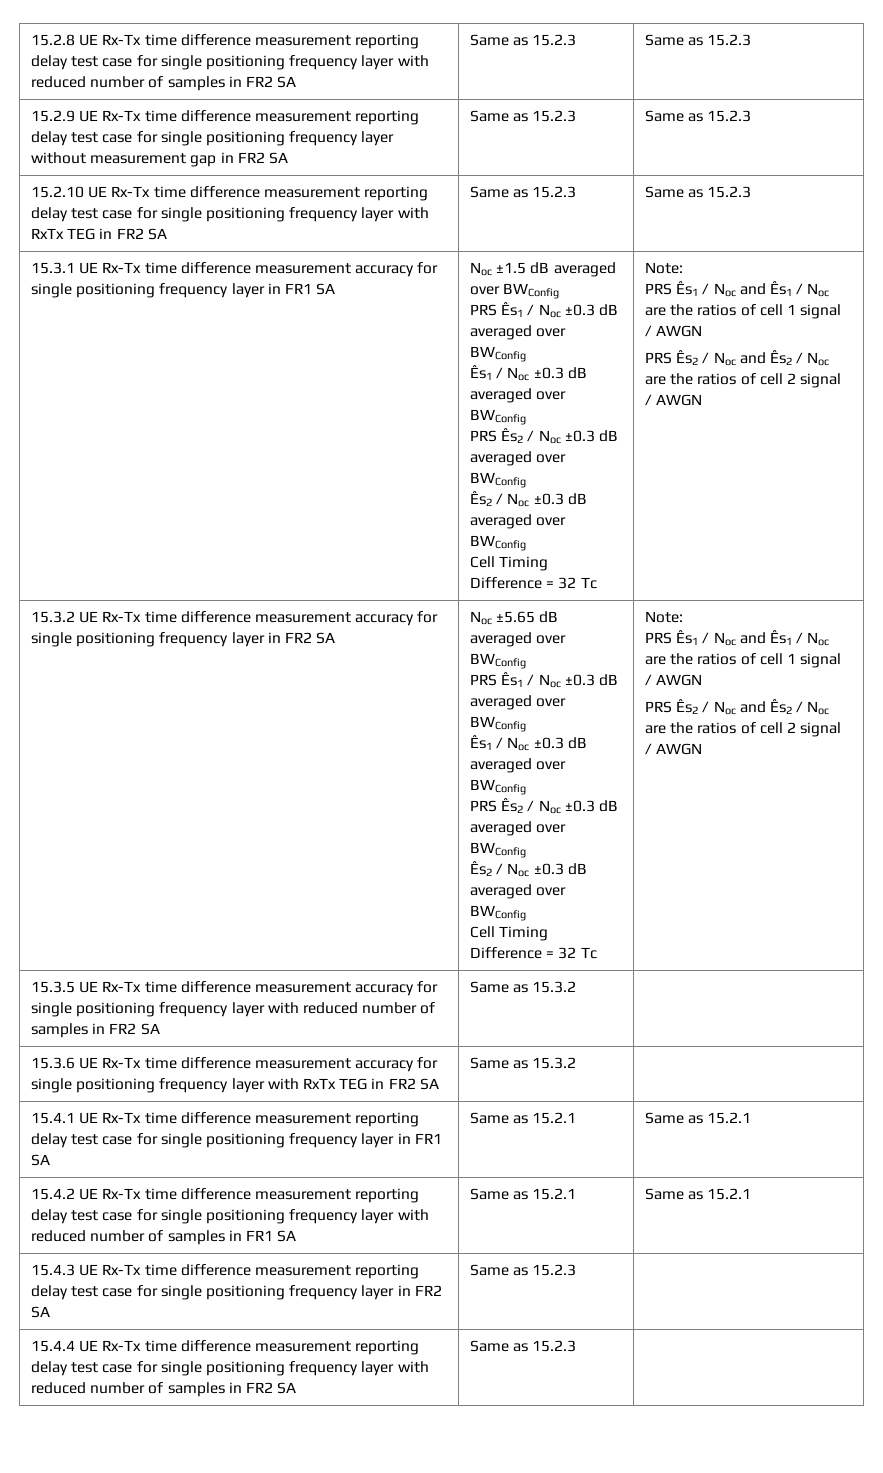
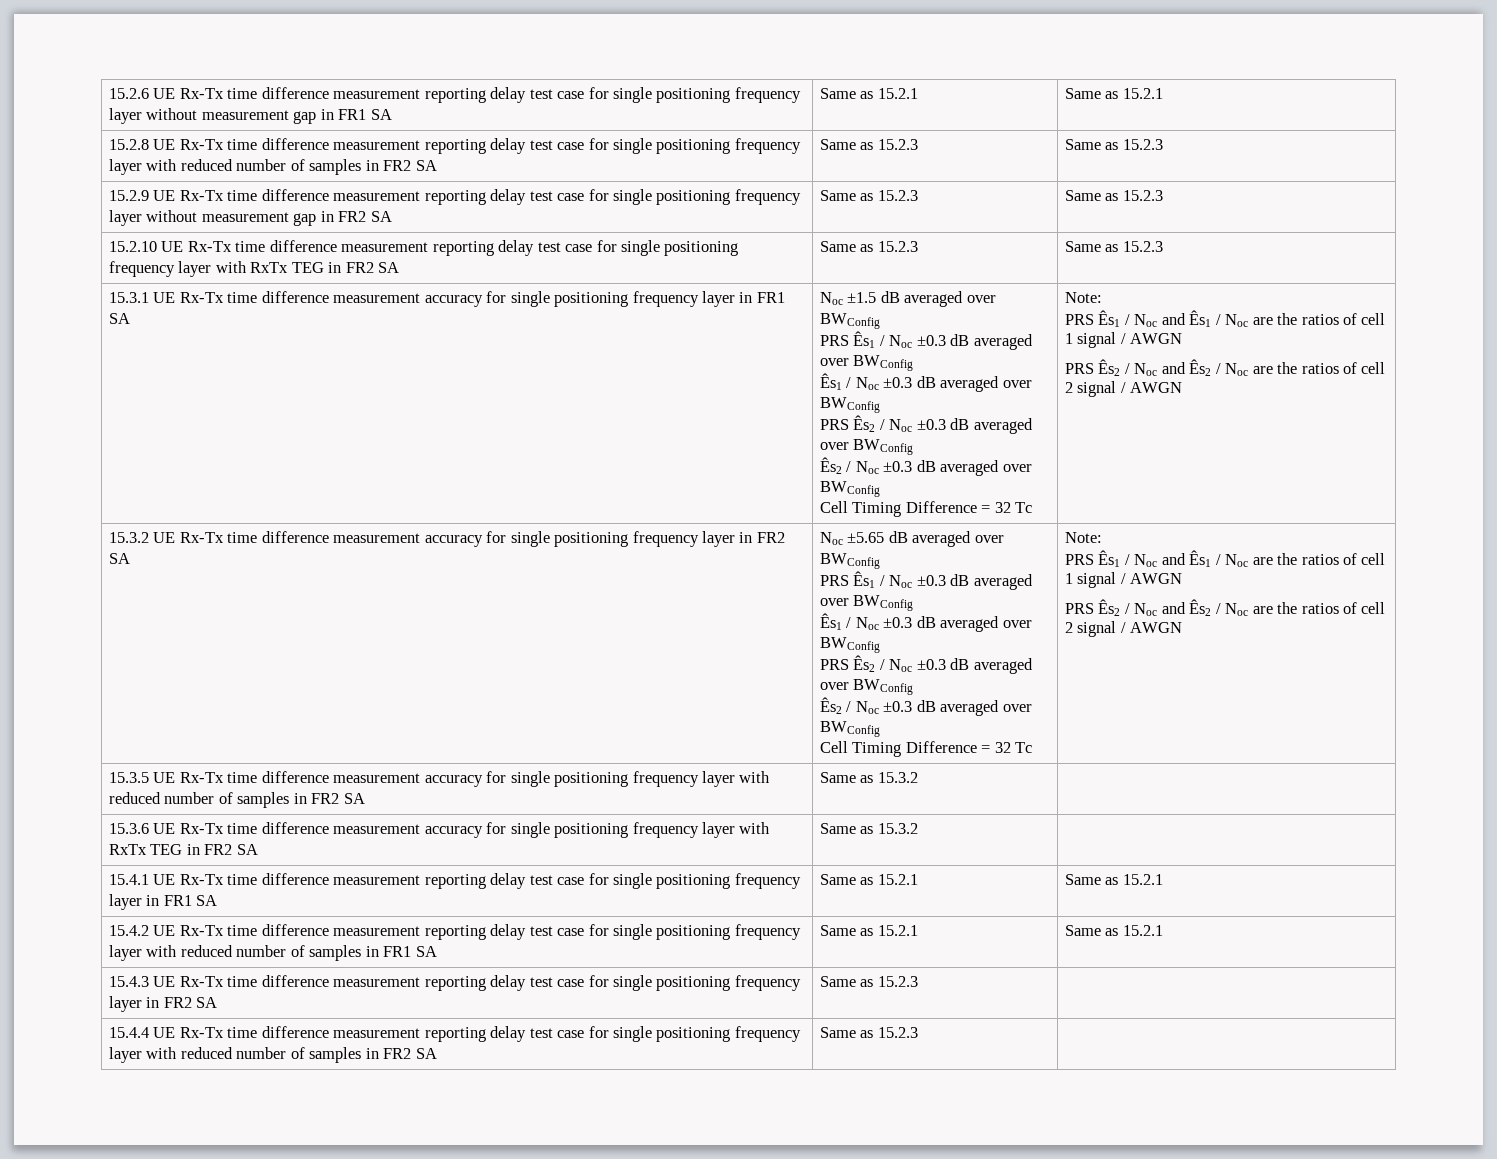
(31, 40) none -> [108,87,801,103] [108,108,392,124] [819,88,918,99] [1064,88,1163,99] 15.2.6 UE Rx-Tx time difference measurement reporting delay test case for single positioning frequency layer without measurement gap in FR1 SA | Same as 15.2.1 | Same as 15.2.1 //

